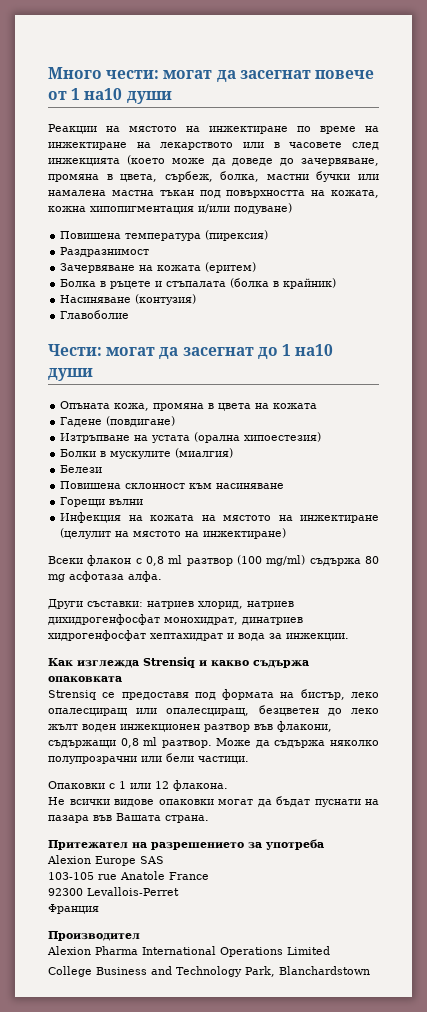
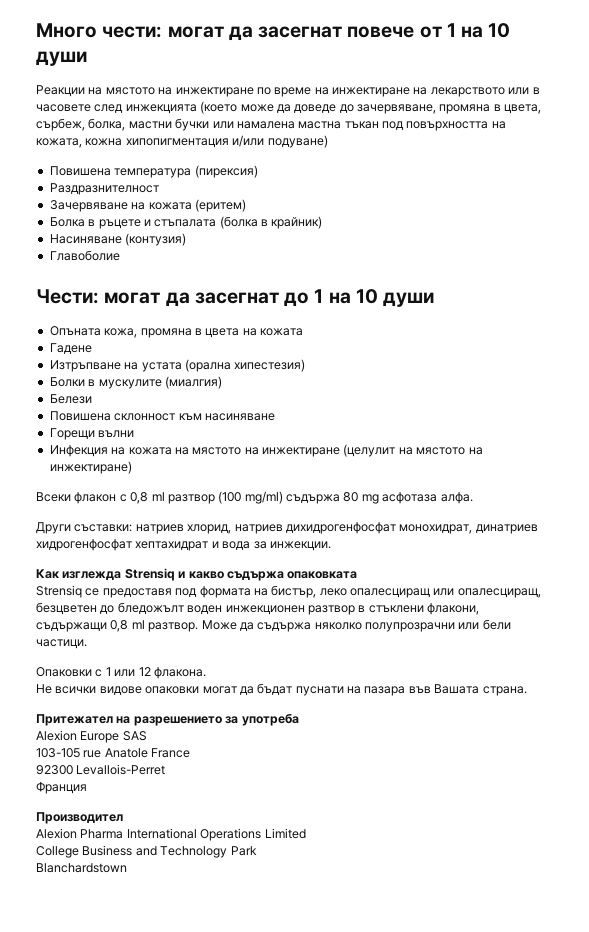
[84,88,123,100] на10 -> [461,23,511,38] на 10
[60,247,150,257] Раздразнимост -> [49,183,159,195] Раздразнителност
[295,344,334,356] на10 -> [328,289,378,304] на 10
[106,416,176,427] (повдигане) -> (92, 348) none
[244,432,322,442] хипоестезия) -> [234,359,306,372] хипестезия)
[351,708,379,714] [48,724,78,730] леко жълт -> [117,602,184,614] бледожълт
[254,724,273,730] във -> [358,605,424,613] в стъклени
[245,966,275,977] Park, -> [230,846,257,856] Park //

